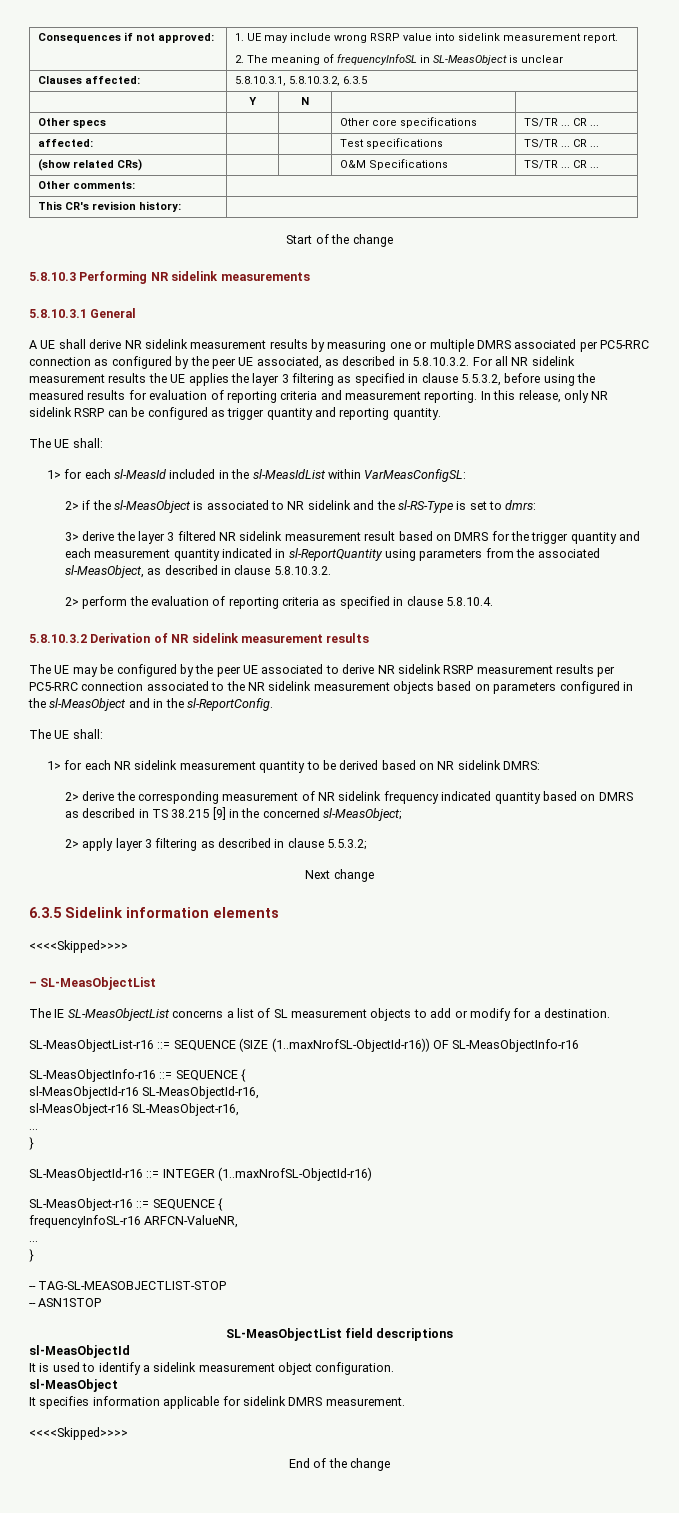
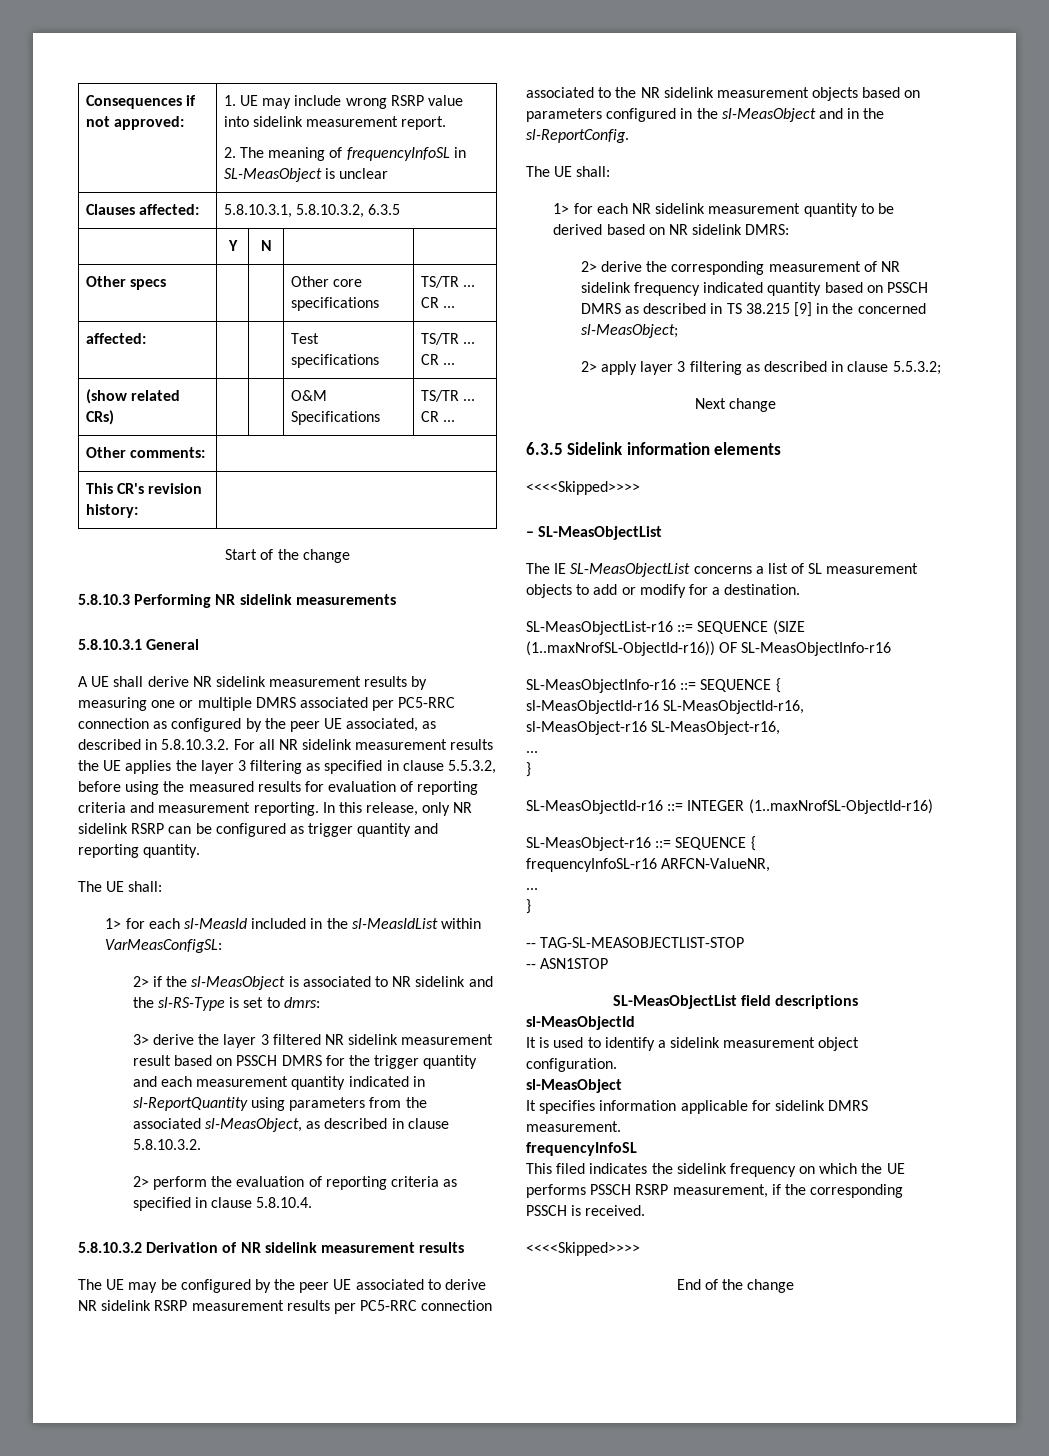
(451, 537) none -> [236,1055,278,1066] PSSCH
(596, 797) none -> [886,282,928,293] PSSCH
(405, 1401) none -> [526,1142,637,1156] [526,1163,905,1177] [526,1184,904,1198] [526,1205,646,1216] // frequencyInfoSL // This filed indicates the sidelink frequency on which the UE performs PSSCH RSRP measurement, if the corresponding PSSCH is received.

